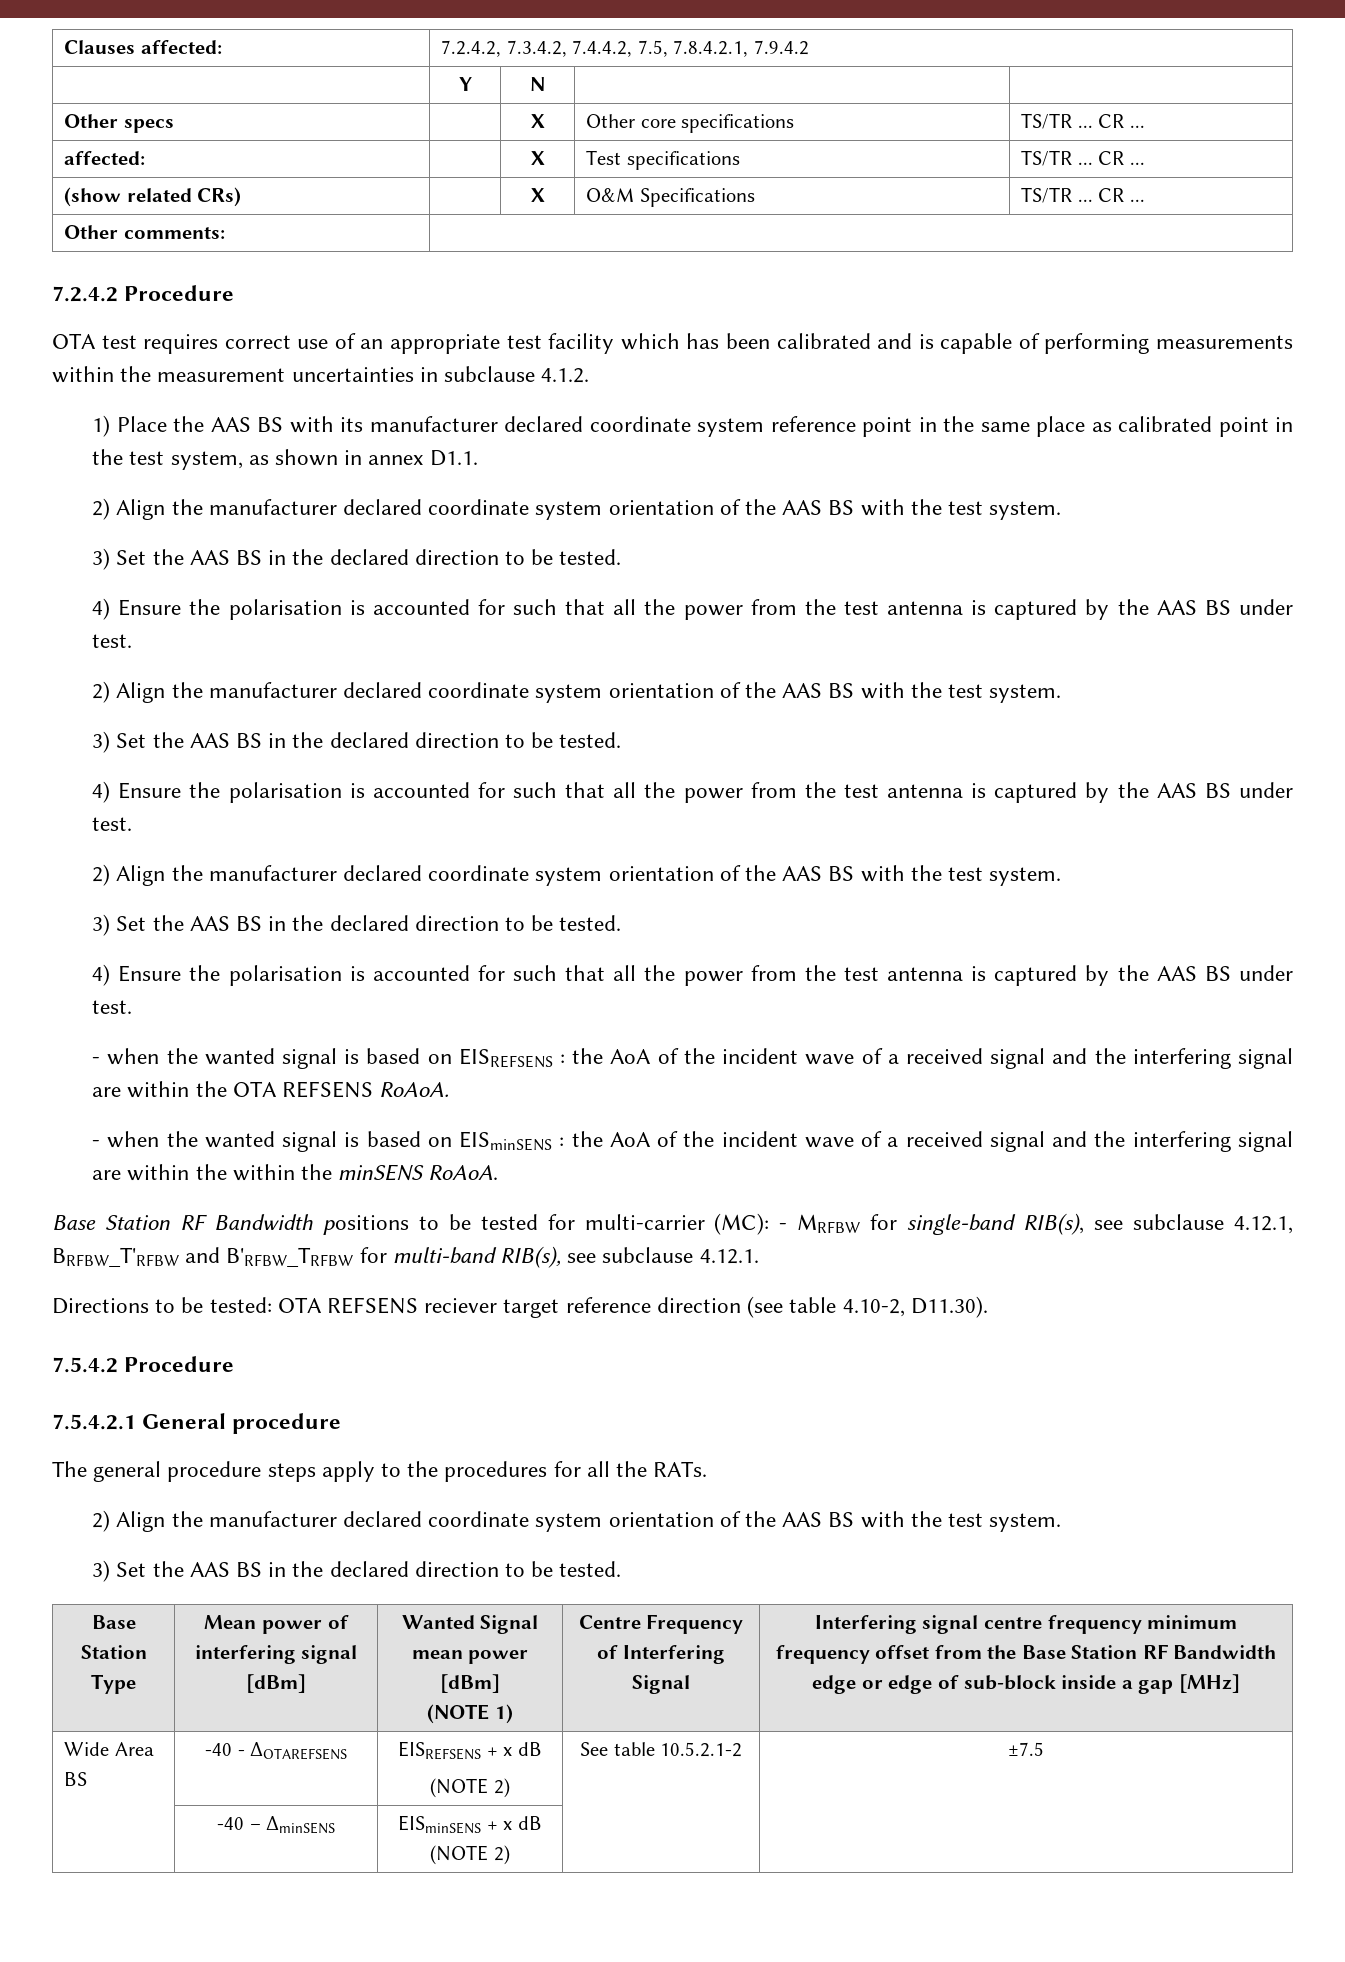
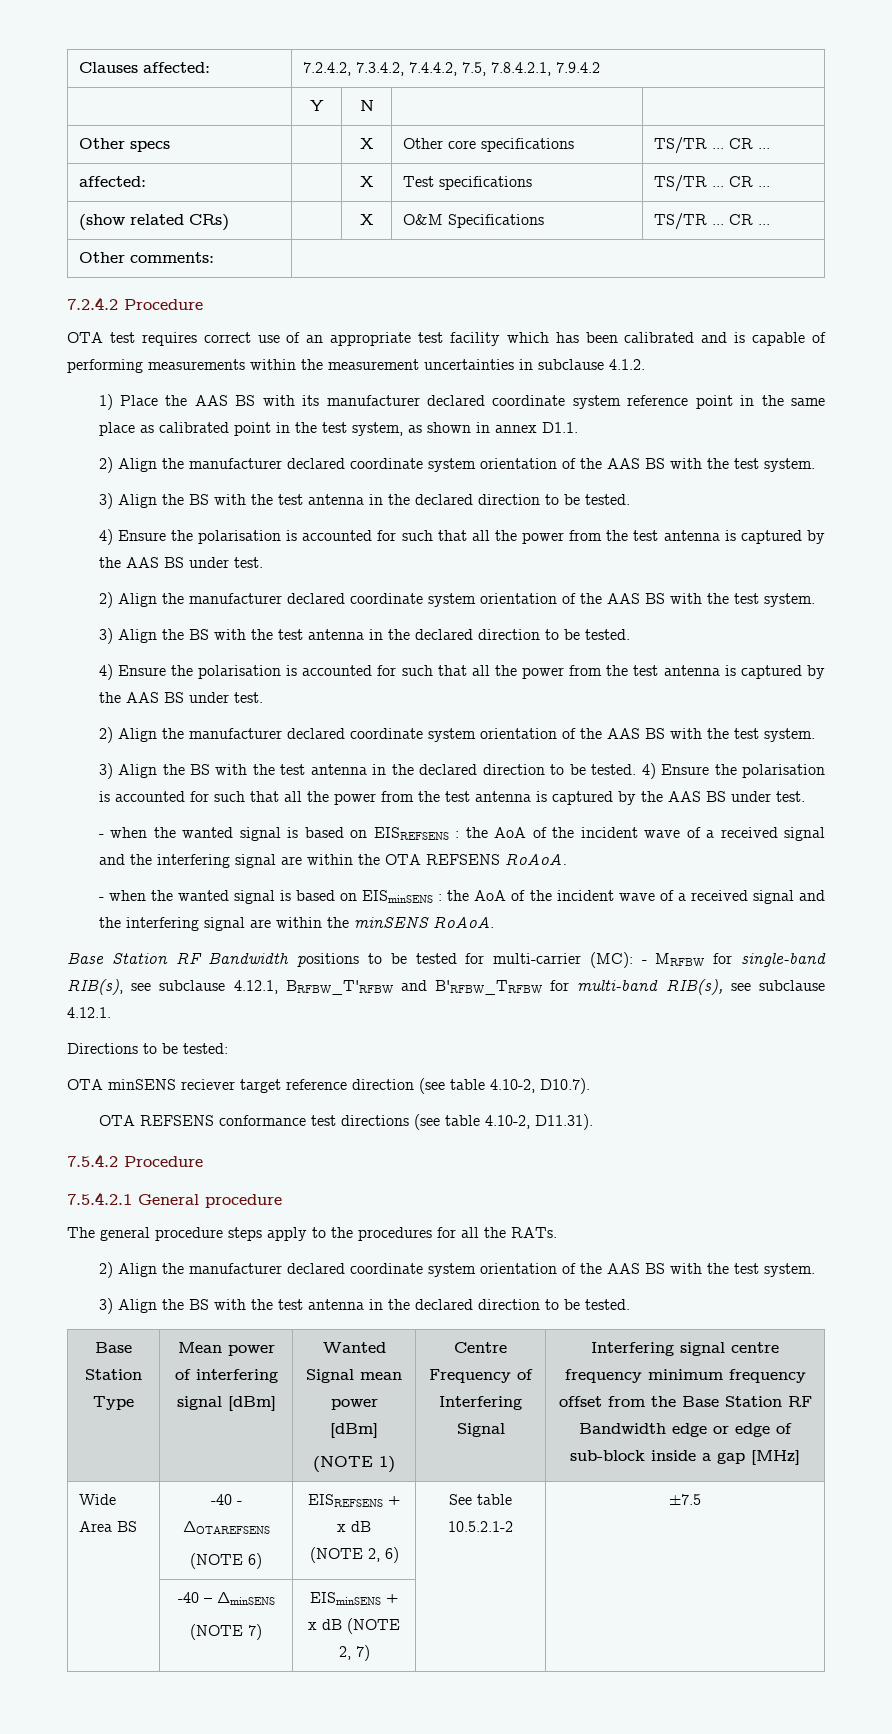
[116,549,262,565] Set the AAS BS -> [117,494,364,508] Align the BS with the test antenna
[116,732,262,748] Set the AAS BS -> [117,629,364,643] Align the BS with the test antenna
[116,915,622,931] Set the AAS BS in the declared direction to be tested. // -> [118,764,637,778] Align the BS with the test antenna in the declared direction to be tested.
[232,1164,332,1181] within the -> (349, 922) none
[277,1297,419,1314] OTA REFSENS -> [67,1079,176,1090] // OTA minSENS
[910,1296,988,1318] D11.30). -> [540,1078,590,1094] [98,1114,593,1130] D10.7). // OTA REFSENS conformance test directions (see table 4.10-2, D11.31).
[116,1561,262,1577] Set the AAS BS -> [117,1299,364,1313] Align the BS with the test antenna
(348, 1751) none -> [190,1553,262,1569] // (NOTE 6)
[493,1778,510,1798] 2) -> [367,1547,399,1563] 2, 6)
(336, 1825) none -> [190,1624,262,1640] // (NOTE 7)
[493,1845,510,1865] 2) -> [338,1645,370,1661] 2, 7)

